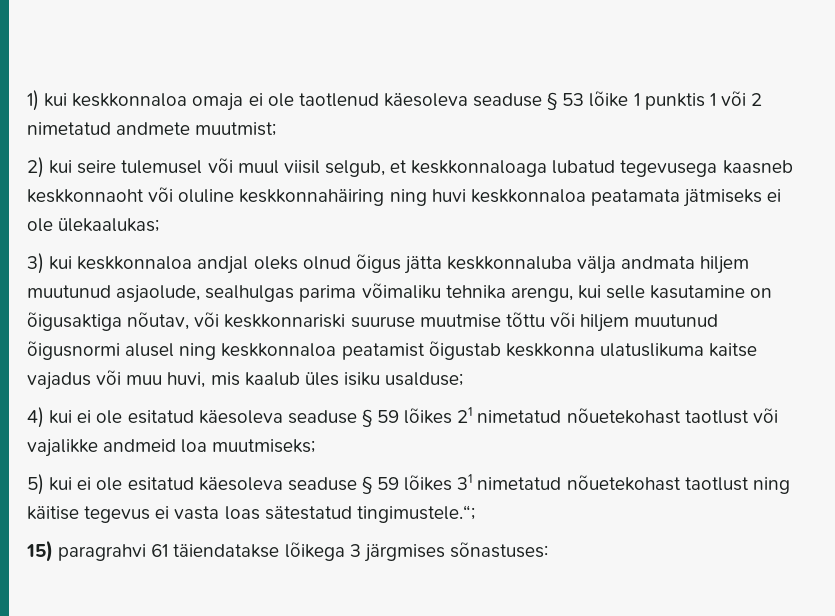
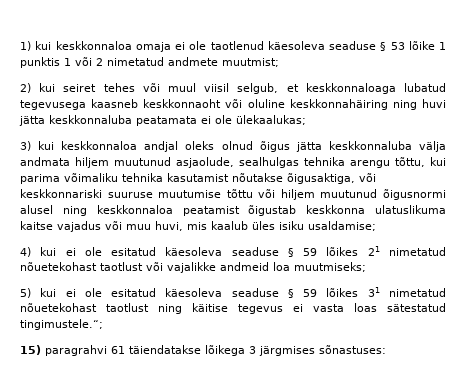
[77,160,203,174] seire tulemusel -> [63,83,135,92] seiret tehes
[470,189,763,207] keskkonnaloa peatamata jätmiseks -> [19,115,197,126] jätta keskkonnaluba peatamata
[299,283,773,302] [27,312,190,331] parima võimaliku tehnika arengu, kui selle kasutamine on õigusaktiga nõutav, -> [304,157,446,168] [20,173,355,184] tehnika arengu tõttu, kui parima võimaliku tehnika kasutamist nõutakse õigusaktiga,
[419,314,501,328] muutmise -> [158,190,222,198] muutumise
[385,372,464,386] usalduse; -> [308,221,376,231] usaldamise;

